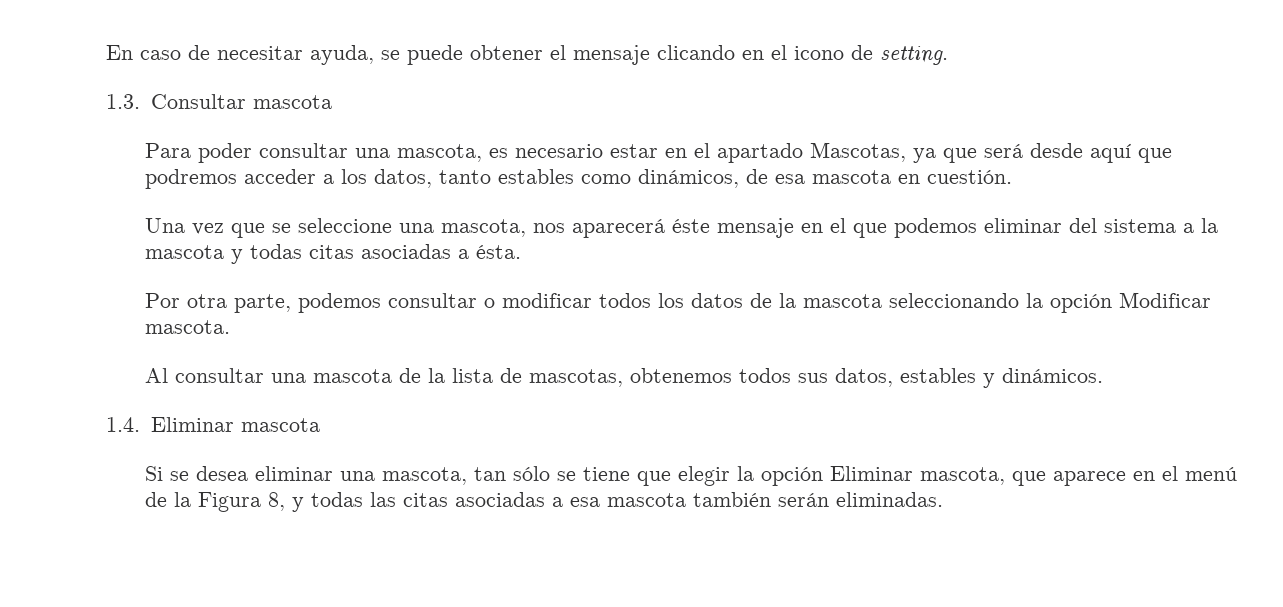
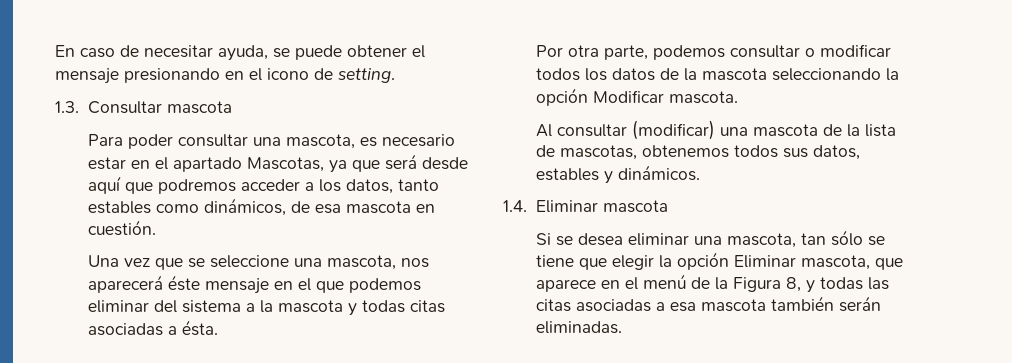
[657,45,735,60] clicando -> [124,68,220,83] presionando
(264, 375) none -> [632,120,716,140] (modificar)

